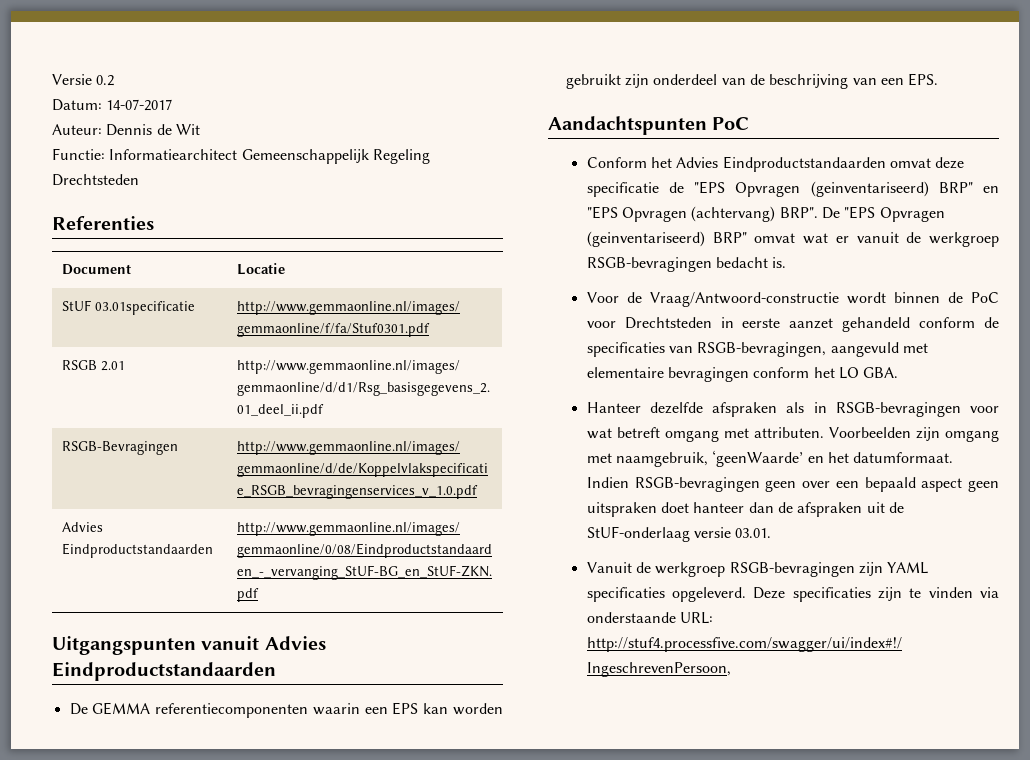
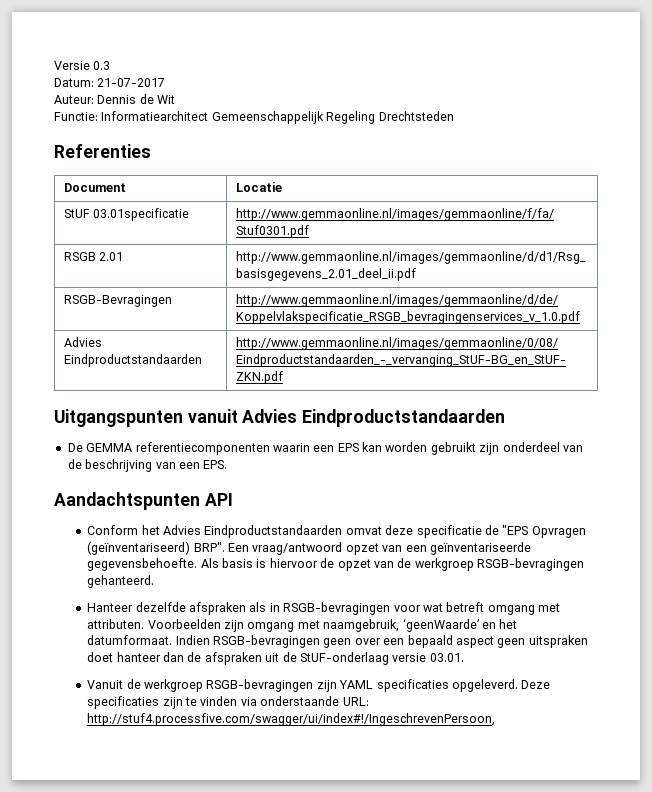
[96,75,115,86] 0.2 -> [93,61,111,70] 0.3
[106,99,173,111] 14-07-2017 -> [97,78,166,87] 21-07-2017
[712,117,750,130] PoC -> [204,493,233,506] API
[810,181,999,197] [586,206,945,222] [586,231,999,247] [586,257,787,272] [586,292,999,307] [586,317,999,332] [586,342,929,357] [586,367,899,382] (geinventariseerd) BRP" en "EPS Opvragen (achtervang) BRP". De "EPS Opvragen (geinventariseerd) BRP" omvat wat er vanuit de werkgroep RSGB-bevragingen bedacht is. // Voor de Vraag/Antwoord-constructie wordt binnen de PoC voor Drechtsteden in eerste aanzet gehandeld conform de specificaties van RSGB-bevragingen, aangevuld met elementaire bevragingen conform het LO GBA. -> [87,541,531,555] [87,558,584,571] [87,575,155,588] (geïnventariseerd) BRP". Een vraag/antwoord opzet van een geïnventariseerde gegevensbehoefte. Als basis is hiervoor de opzet van de werkgroep RSGB-bevragingen gehanteerd.

